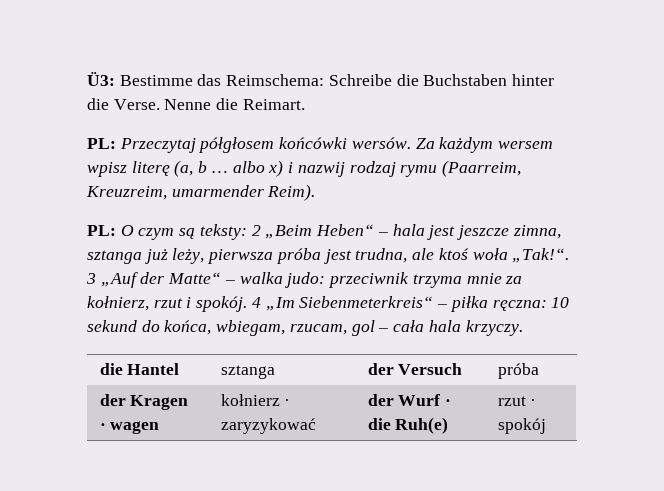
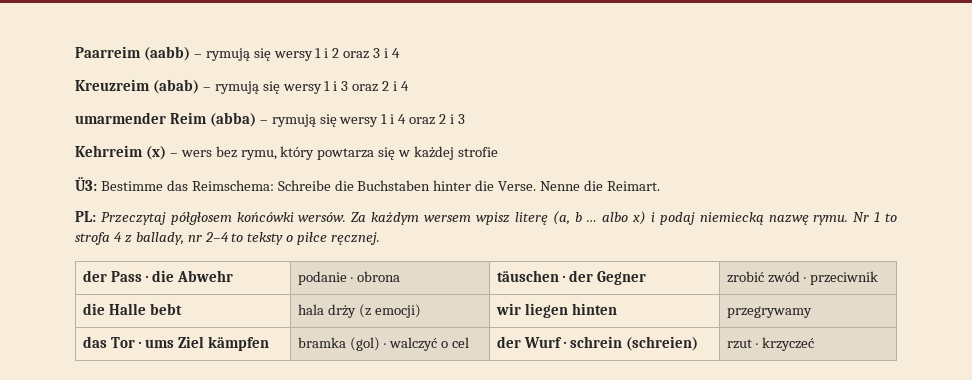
(87, 79) none -> [75,46,400,61] [75,79,409,94] [75,112,465,127] [75,145,499,160] Paarreim (aabb) – rymują się wersy 1 i 2 oraz 3 i 4 // Kreuzreim (abab) – rymują się wersy 1 i 3 oraz 2 i 4 // umarmender Reim (abba) – rymują się wersy 1 i 4 oraz 2 i 3 // Kehrreim (x) – wers bez rymu, który powtarza się w każdej strofie //
[297,160,521,177] [86,184,316,201] [87,224,561,240] [87,248,570,264] [86,272,523,288] [87,296,570,312] [87,320,523,336] [99,363,180,375] [220,365,275,379] [367,363,463,375] [497,363,539,379] [99,394,189,410] [99,421,160,434] [220,394,291,406] [220,418,316,434] nazwij rodzaj rymu (Paarreim, Kreuzreim, umarmender Reim). // PL: O czym są teksty: 2 „Beim Heben“ – hala jest jeszcze zimna, sztanga już leży, pierwsza próba jest trudna, ale ktoś woła „Tak!“. 3 „Auf der Matte“ – walka judo: przeciwnik trzyma mnie za kołnierz, rzut i spokój. 4 „Im Siebenmeterkreis“ – piłka ręczna: 10 sekund do końca, wbiegam, rzucam, gol – cała hala krzyczy. // die Hantel | sztanga | der Versuch | próba // der Kragen · wagen | kołnierz · zaryzykować -> [659,212,898,225] [75,232,381,245] [83,270,234,282] [298,271,401,285] [497,270,647,285] [727,271,879,285] [83,303,183,315] [298,304,422,318] [496,303,618,318] [727,306,813,318] [83,336,270,351] [298,337,470,351] podaj niemiecką nazwę rymu. Nr 1 to strofa 4 z ballady, nr 2–4 to teksty o piłce ręcznej. // der Pass · die Abwehr | podanie · obrona | täuschen · der Gegner | zrobić zwód · przeciwnik // die Halle bebt | hala drży (z emocji) | wir liegen hinten | przegrywamy // das Tor · ums Ziel kämpfen | bramka (gol) · walczyć o cel
[367,417,449,434] die Ruh(e) -> [570,336,699,351] schrein (schreien)
[497,418,546,434] spokój -> [762,337,815,351] krzyczeć

